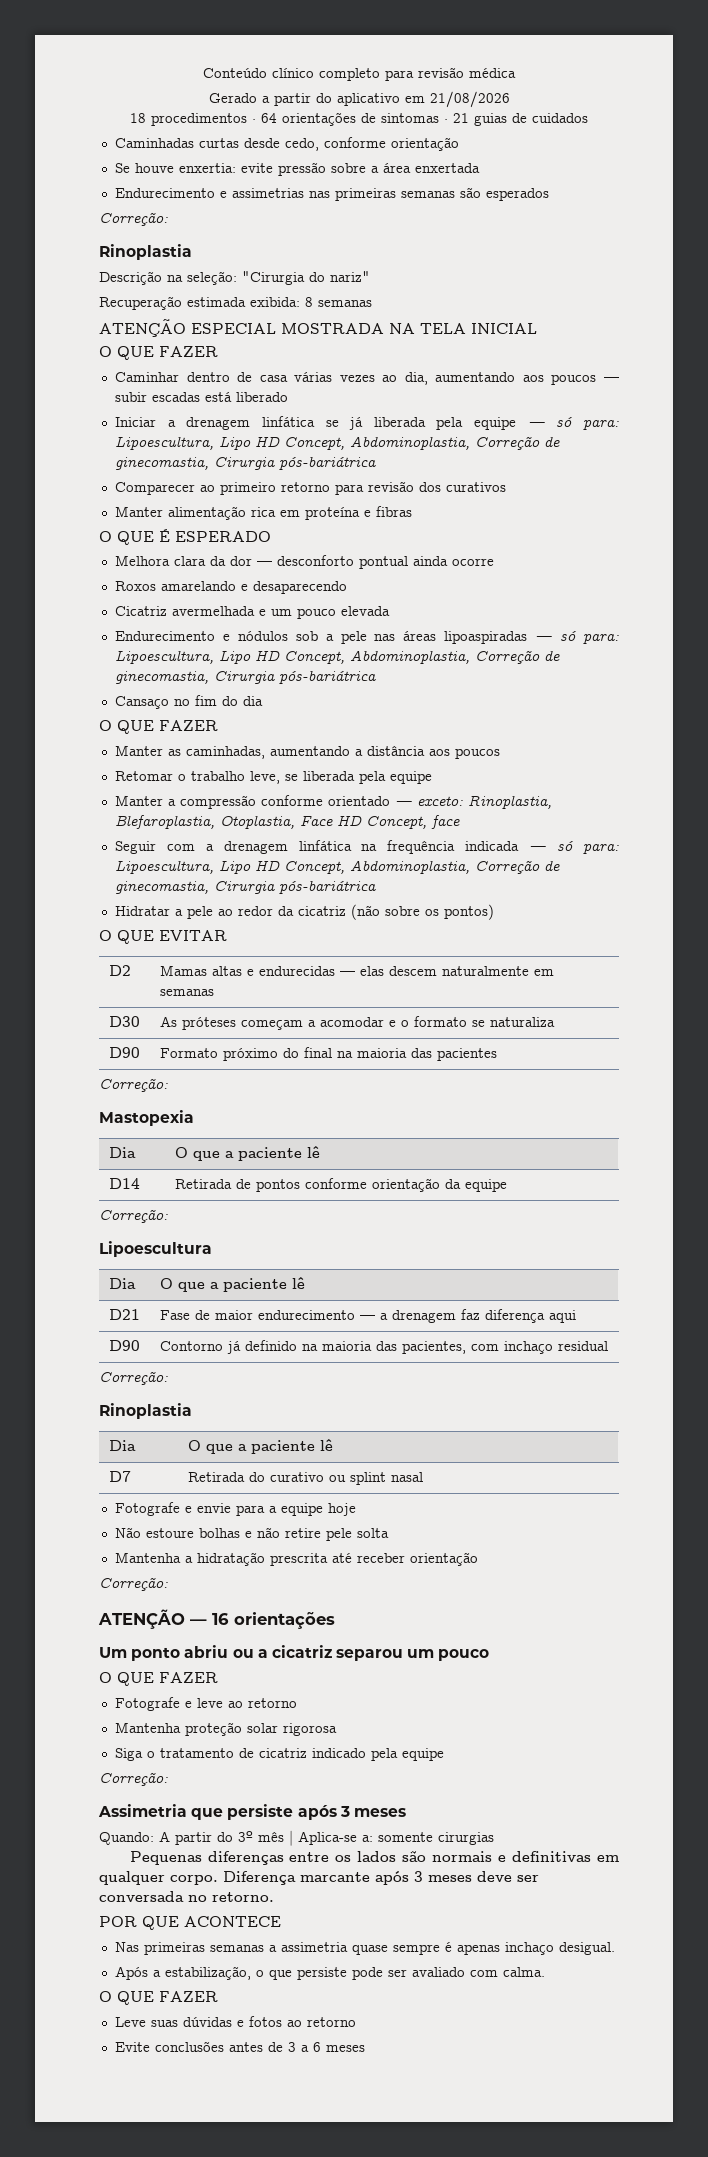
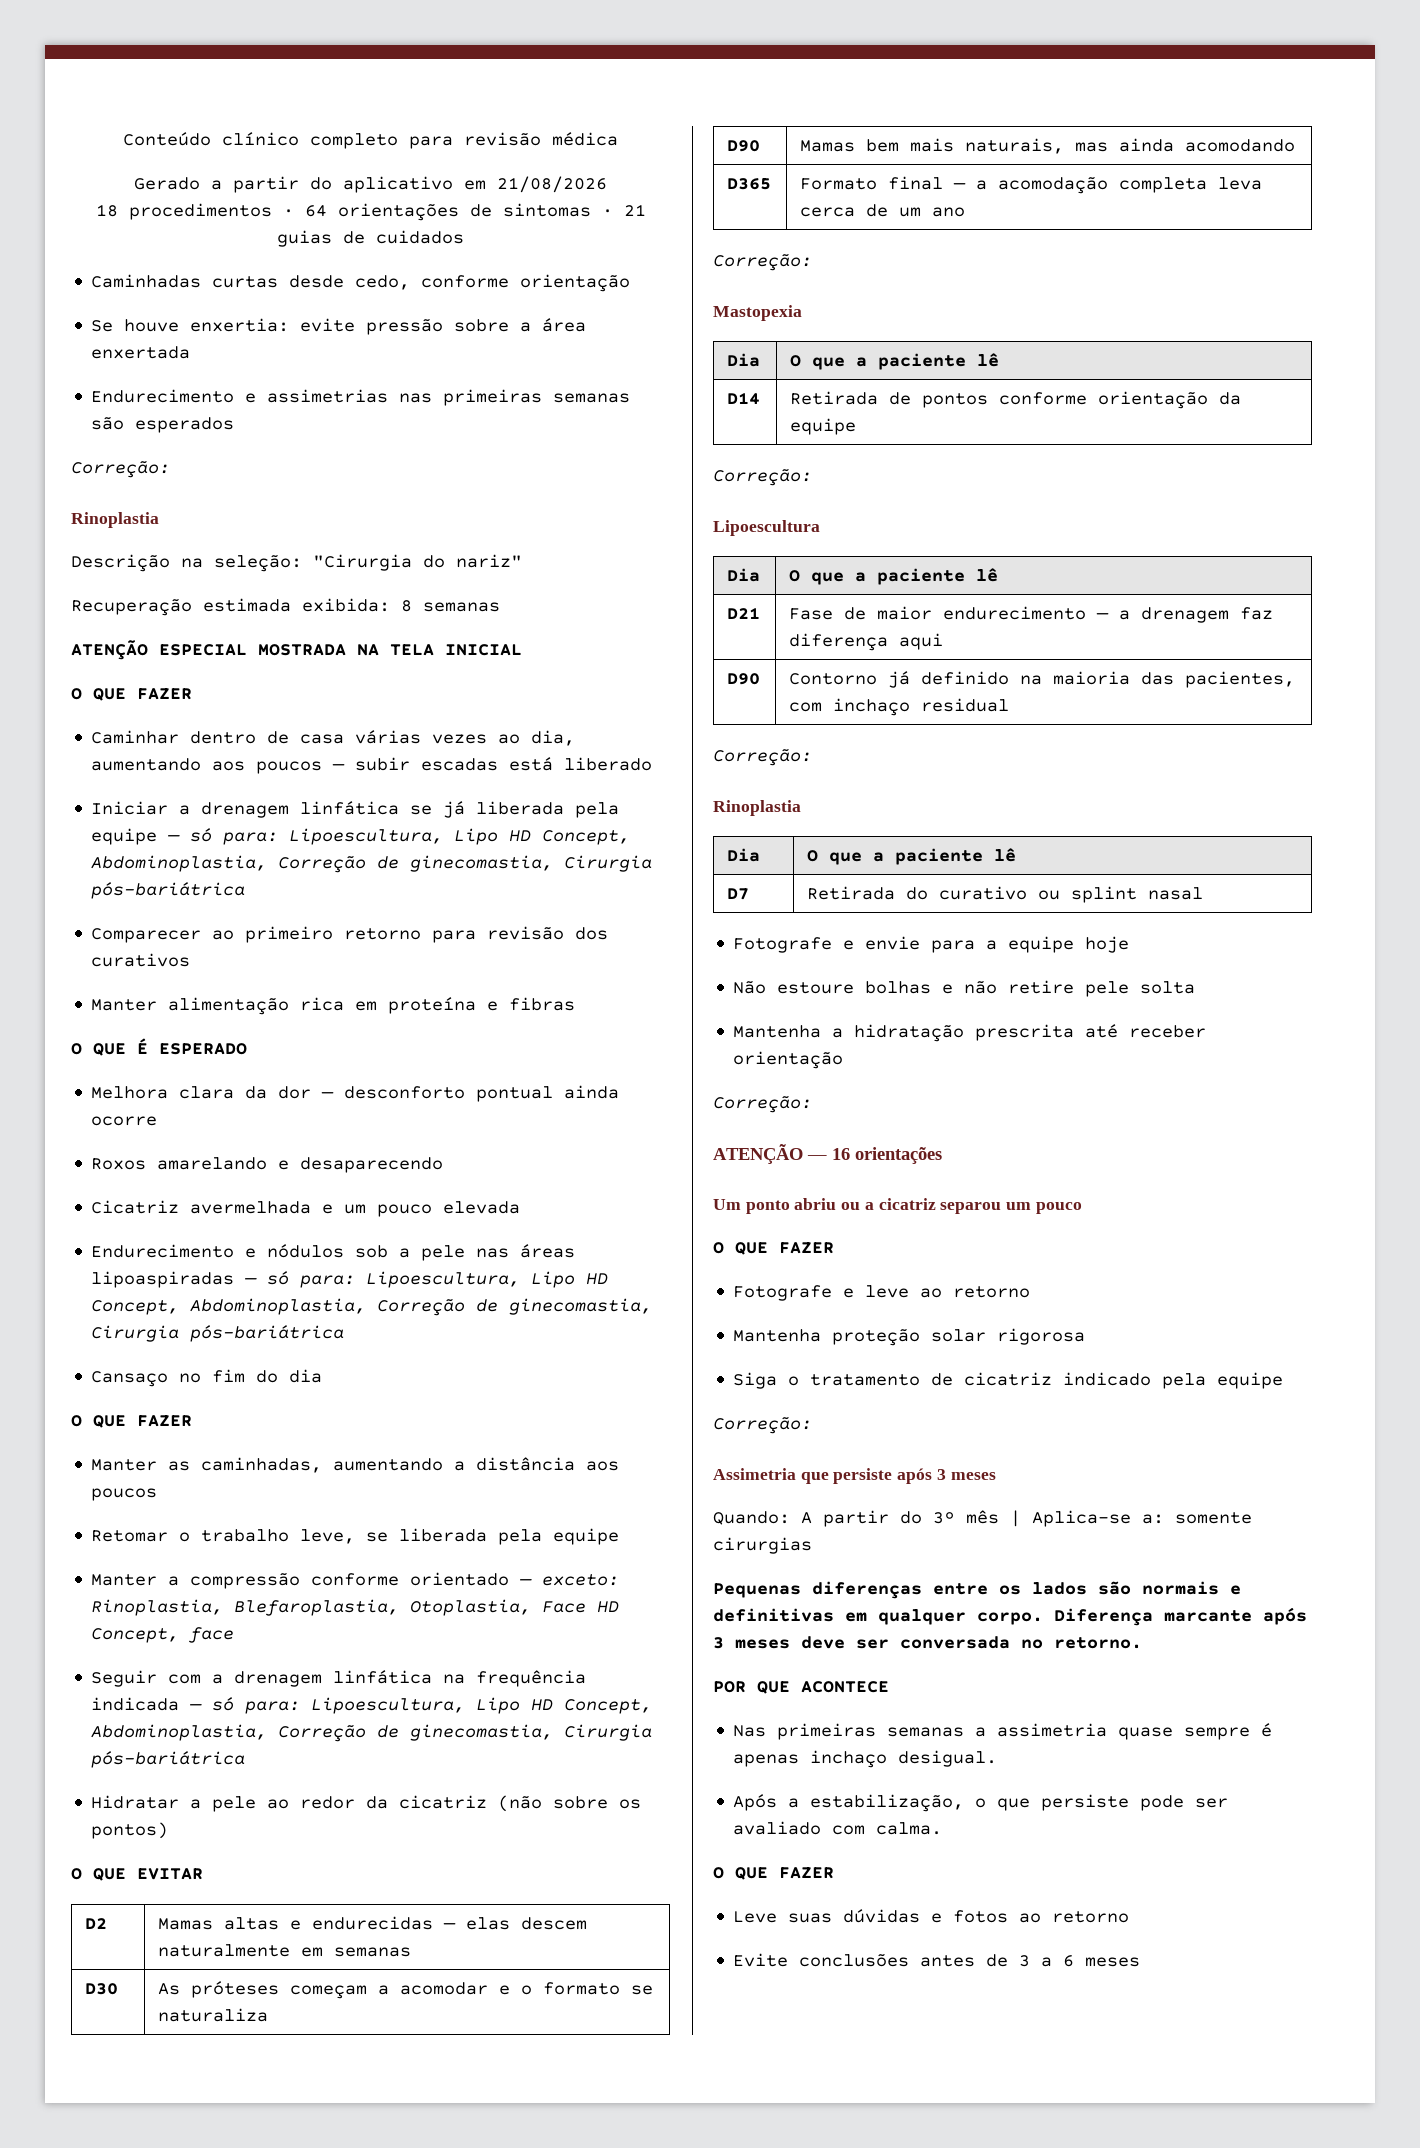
[159,1047,497,1061] Formato próximo do final na maioria das pacientes -> [800,138,1296,154] [727,178,772,190] [800,176,1263,194] [800,204,966,217] Mamas bem mais naturais, mas ainda acomodando // D365 | Formato final — a acomodação completa leva cerca de um ano

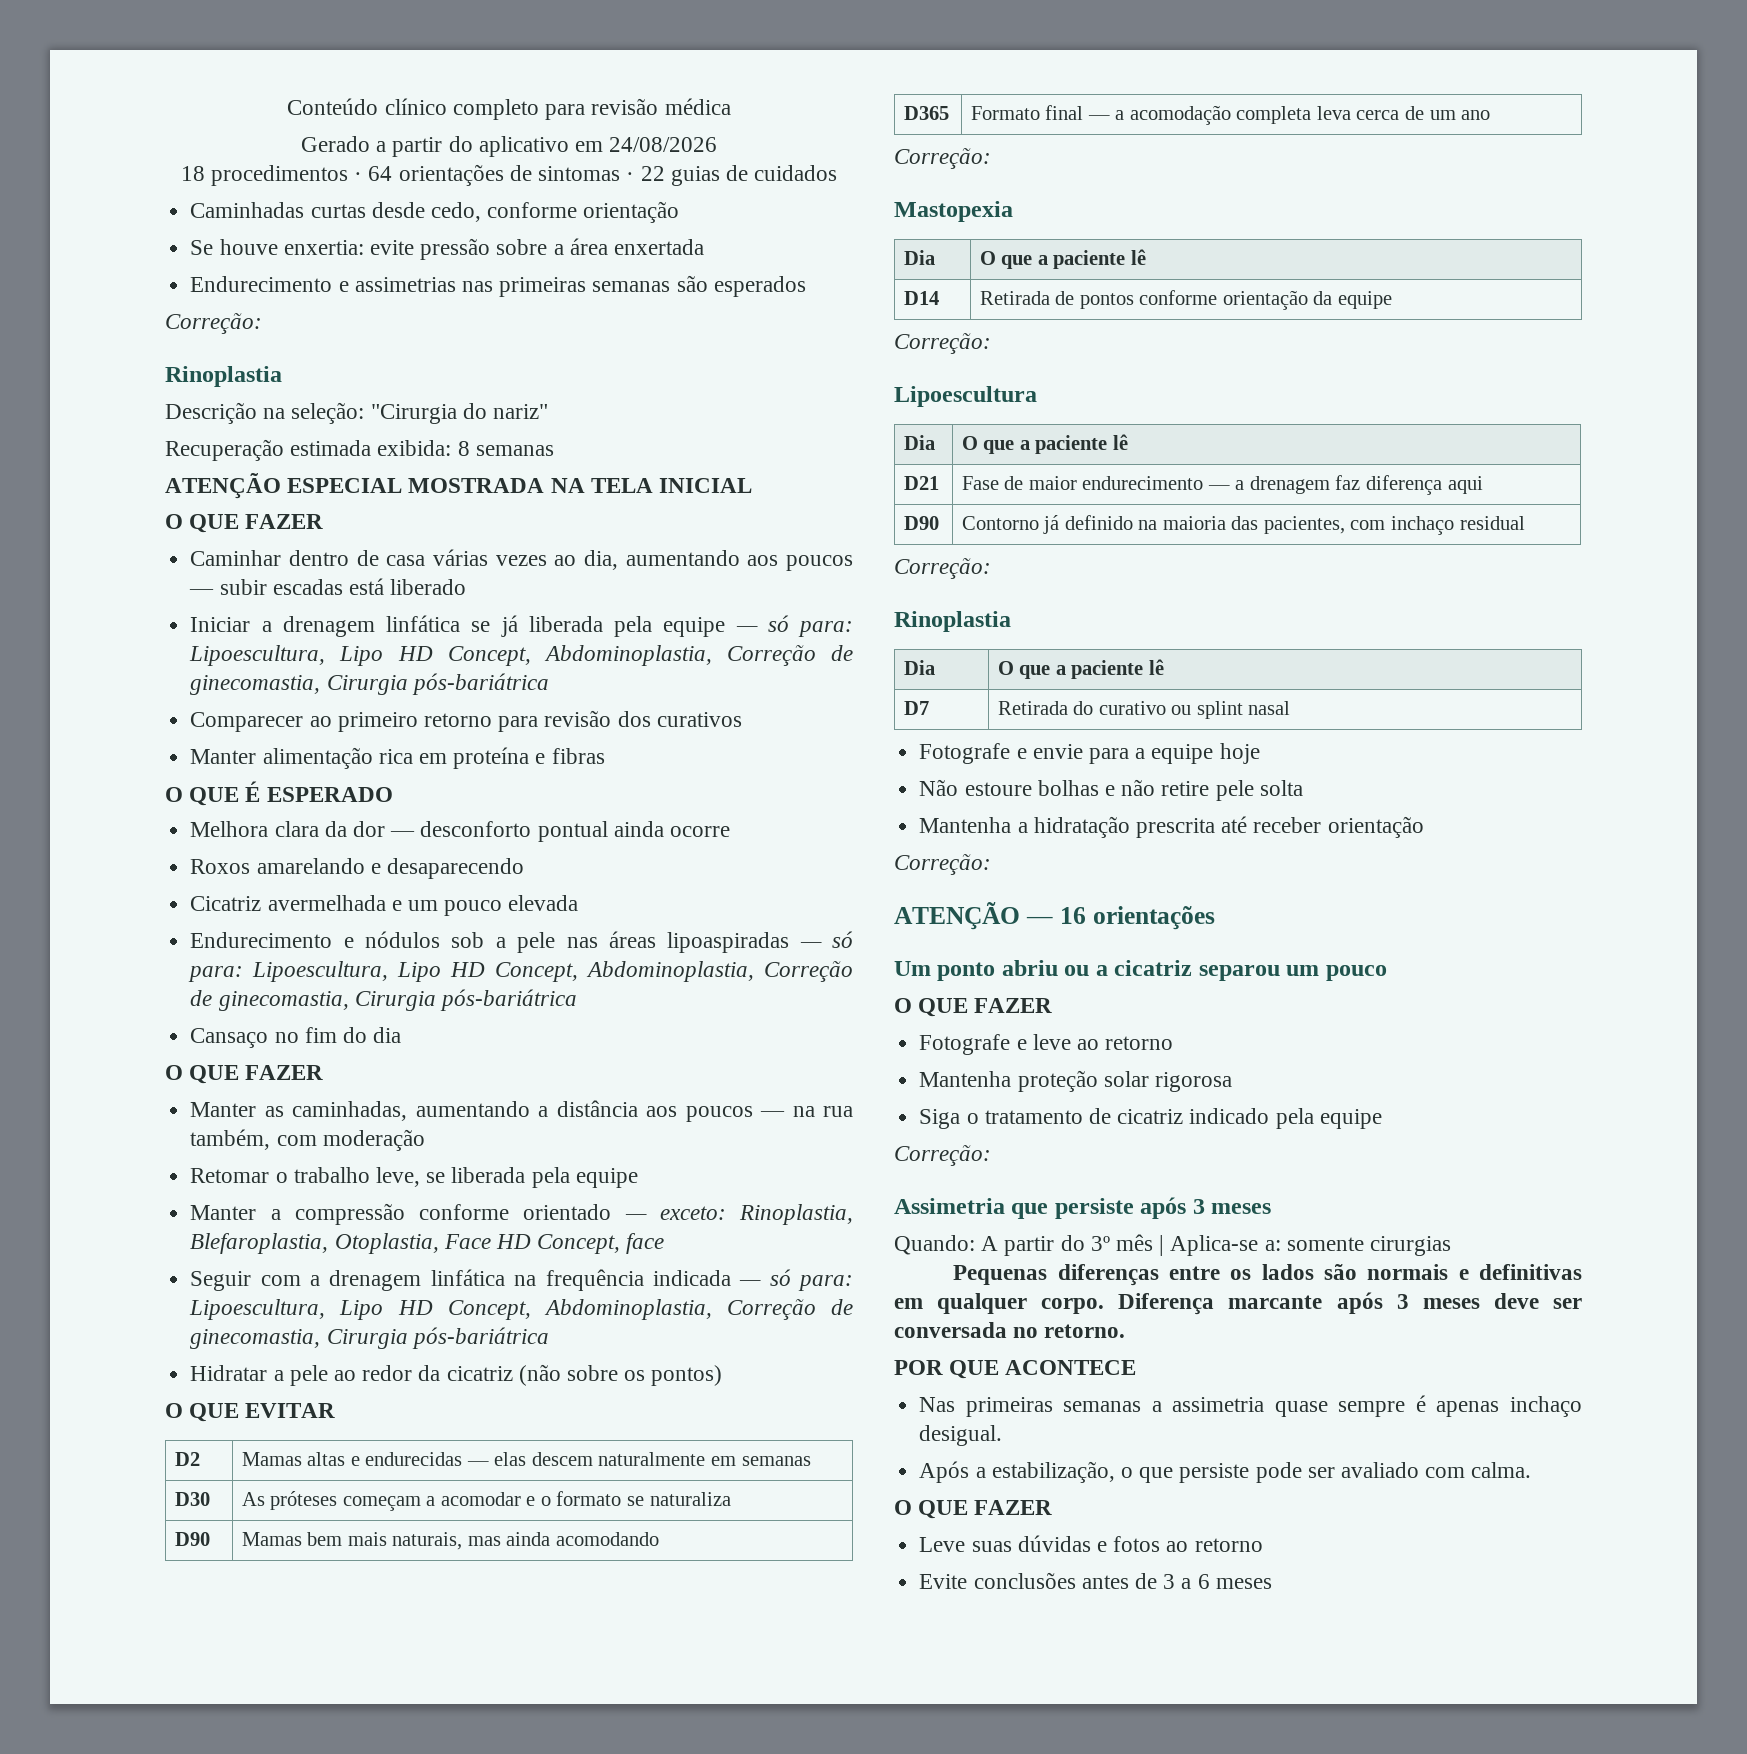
[497,176,607,193] 21/08/2026 -> [609,137,718,152] 24/08/2026
[623,204,646,216] 21 -> [640,166,665,181] 22
(158, 1494) none -> [760,1106,854,1117] [190,1129,425,1151] — na rua também, com moderação

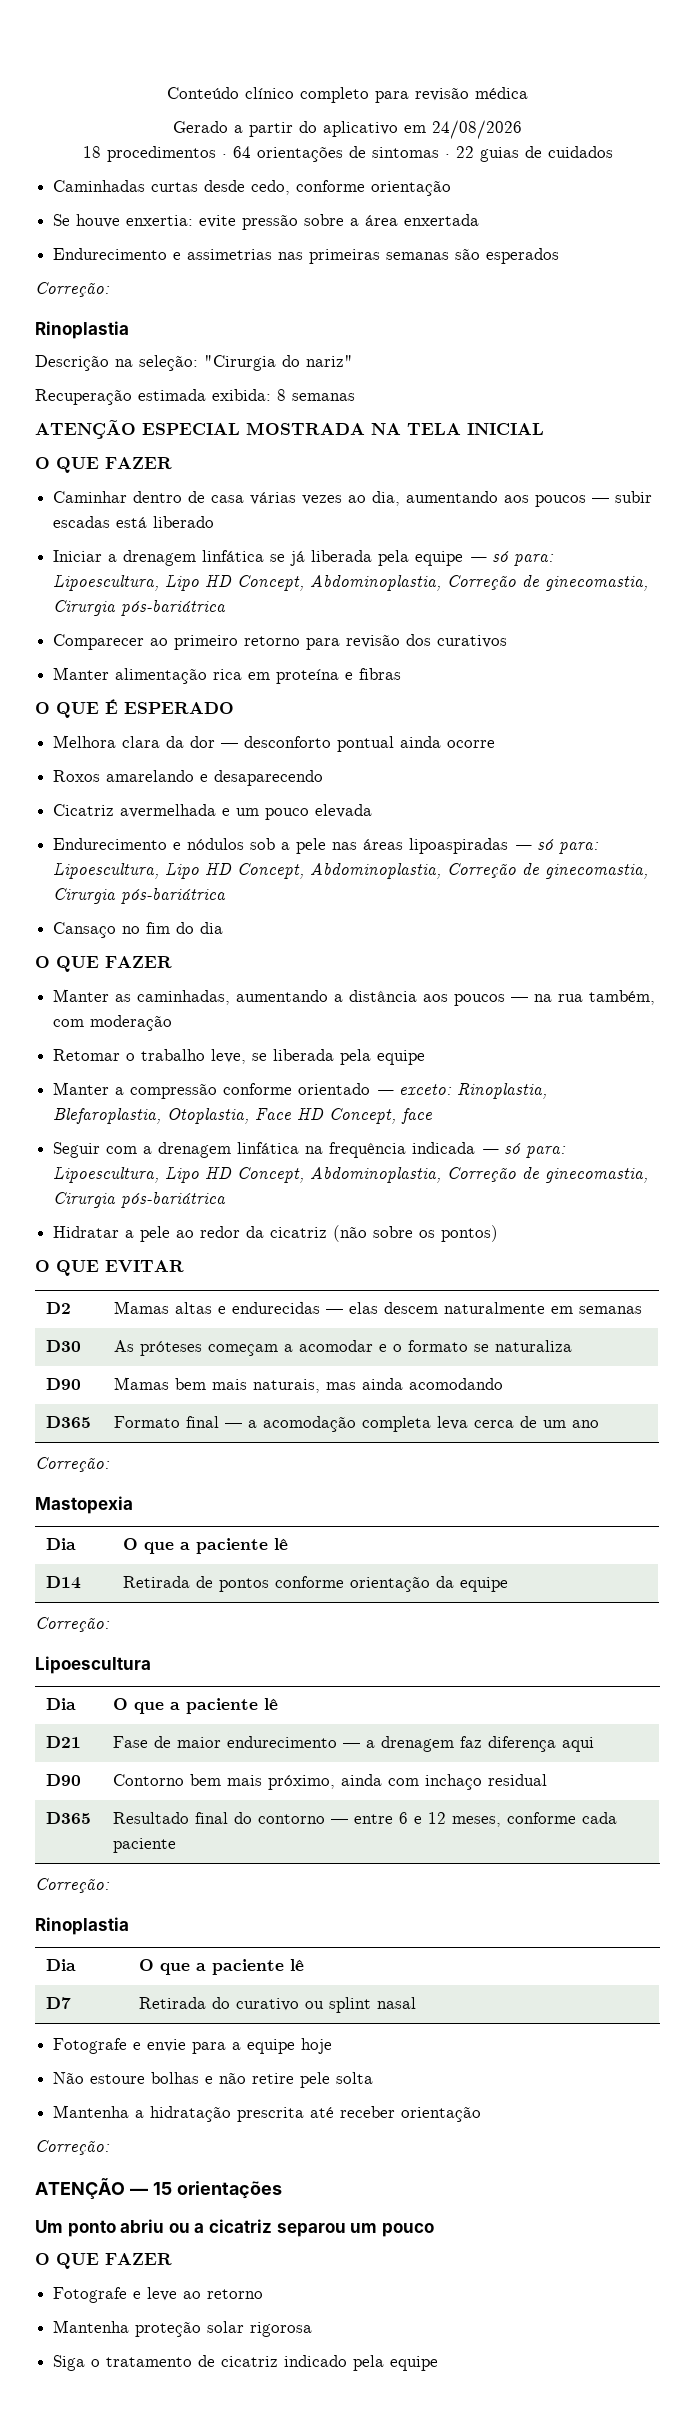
[1043,515,1525,535] já definido na maioria das pacientes, com inchaço residual -> [189,1774,547,1790] [45,1812,91,1824] [112,1812,617,1827] [112,1838,176,1853] bem mais próximo, ainda com inchaço residual // D365 | Resultado final do contorno — entre 6 e 12 meses, conforme cada paciente
[1059,907,1086,924] 16 -> [152,2182,172,2195] 15
[894,1145,991,1166] [894,1197,1272,1219] [894,1234,1452,1256] [953,1264,1582,1286] [894,1292,1582,1315] [894,1322,1126,1338] [894,1360,1137,1379] [919,1395,1582,1417] [919,1425,1003,1446] [919,1461,1532,1483] [894,1500,1053,1519] [919,1535,1263,1552] [919,1572,1272,1589] // Correção: // Assimetria que persiste após 3 meses // Quando: A partir do 3º mês | Aplica-se a: somente cirurgias // Pequenas diferenças entre os lados são normais e definitivas em qualquer corpo. Diferença marcante após 3 meses deve ser conversada no retorno. // POR QUE ACONTECE // Nas primeiras semanas a assimetria quase sempre é apenas inchaço desigual. // Após a estabilização, o que persiste pode ser avaliado com calma. // O QUE FAZER // Leve suas dúvidas e fotos ao retorno // Evite conclusões antes de 3 a 6 meses -> (439, 2363) none

